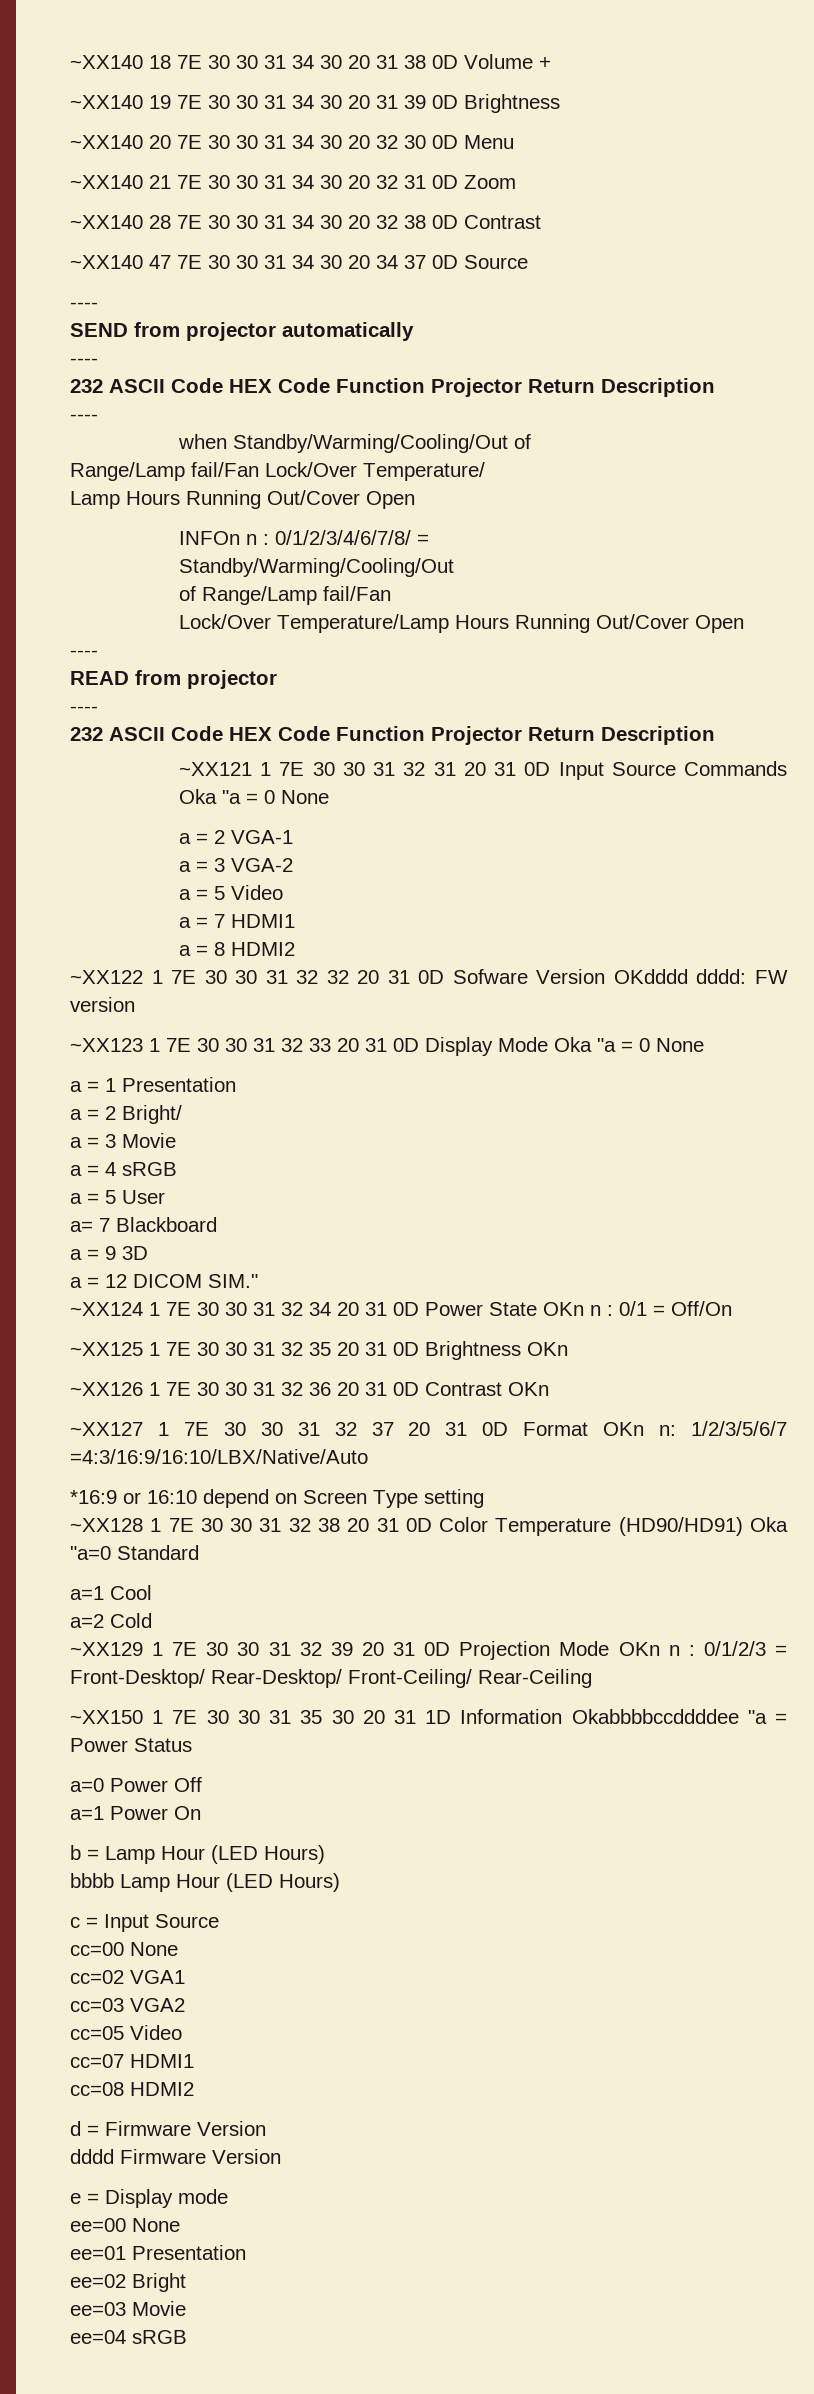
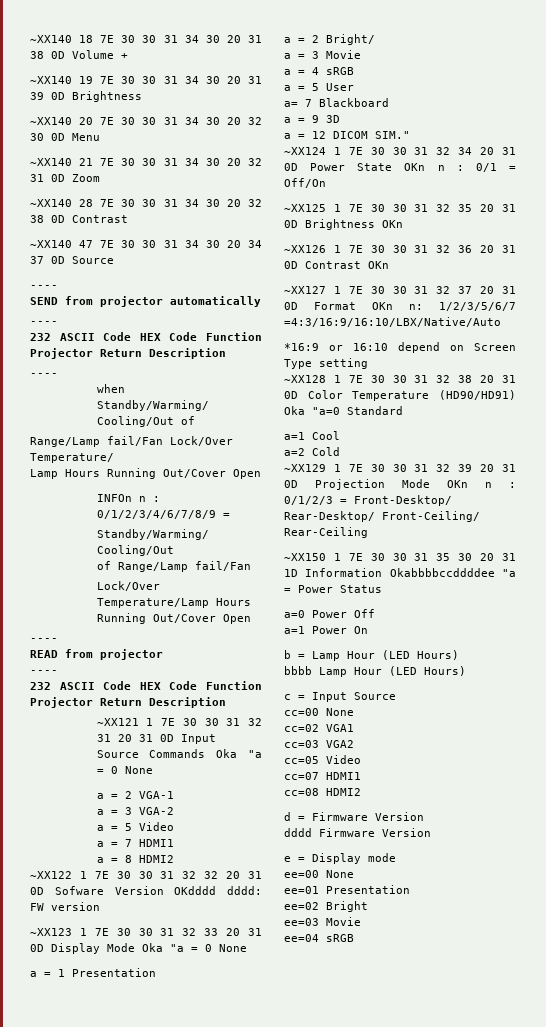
[274,530,411,545] 0/1/2/3/4/6/7/8/ -> [96,510,216,519] 0/1/2/3/4/6/7/8/9

